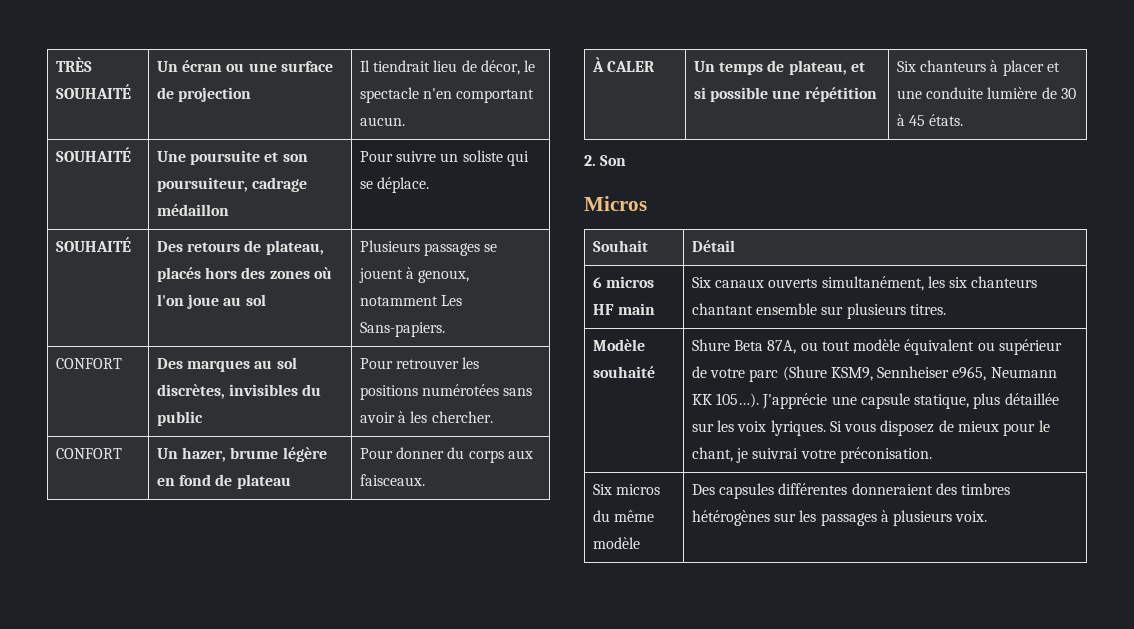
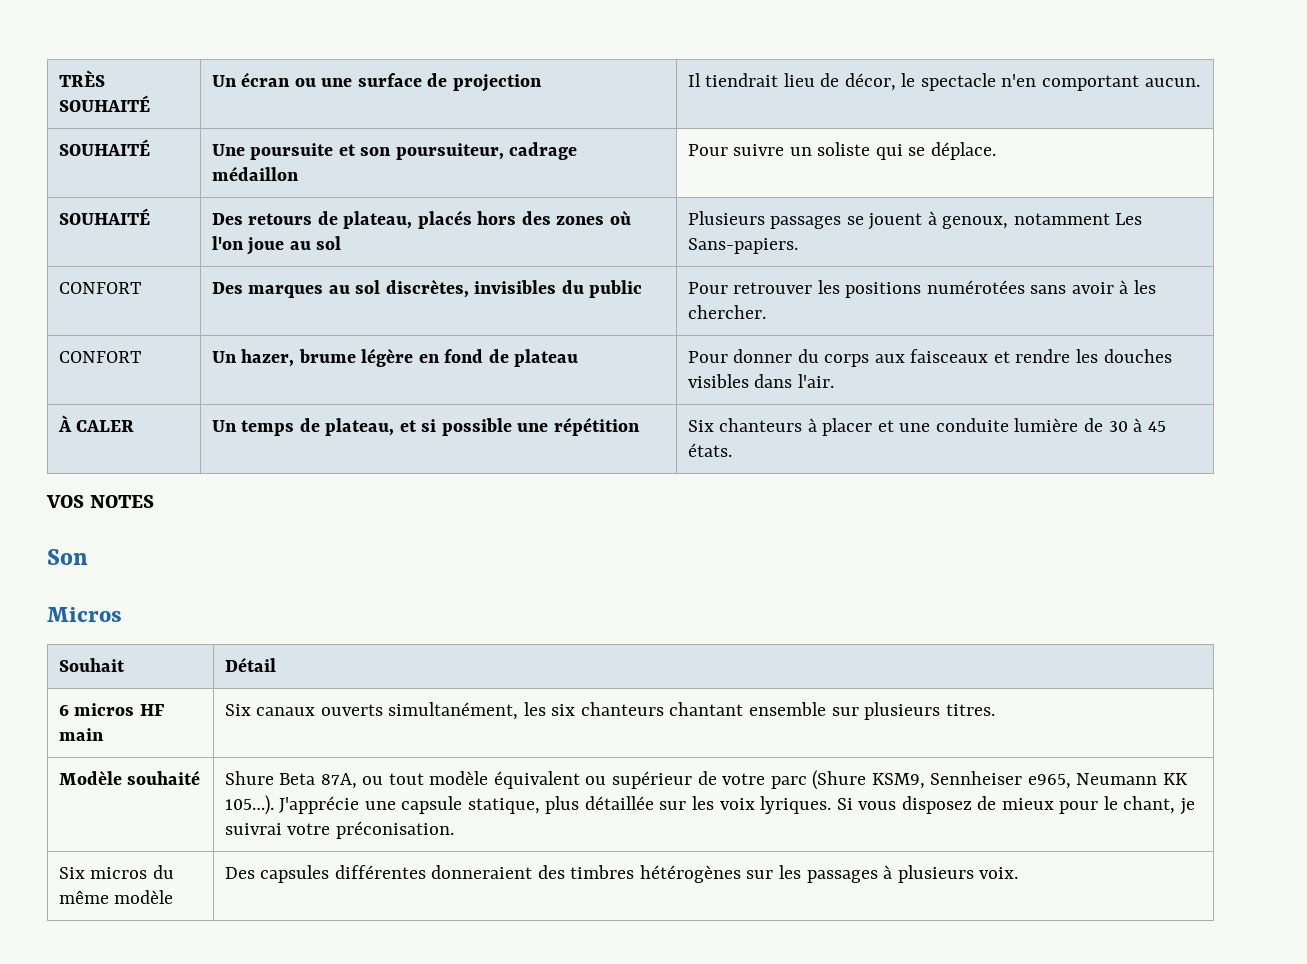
[359,474,425,486] faisceaux. -> [910,349,1172,363] [687,374,834,388] faisceaux et rendre les douches visibles dans l'air.
[584,155,596,166] 2. -> [46,495,155,508] VOS NOTES //

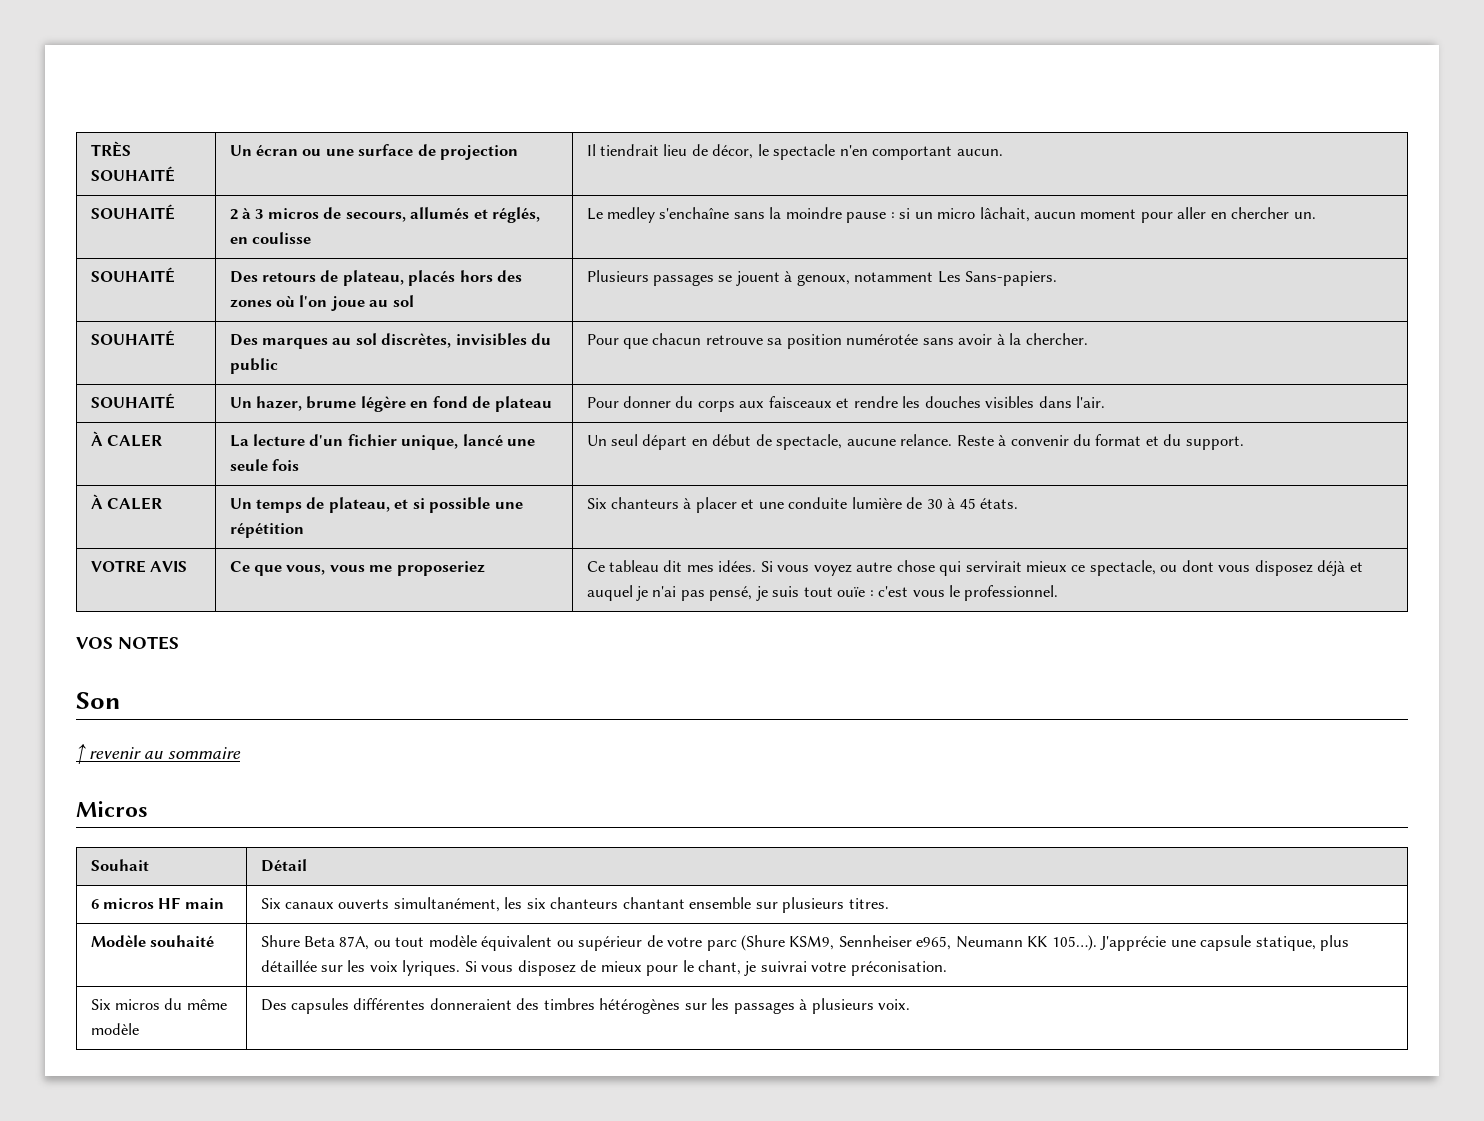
[211,142,578,160] [211,166,299,181] [687,142,996,160] Une poursuite et son poursuiteur, cadrage médaillon | Pour suivre un soliste qui se déplace. -> [229,207,541,223] [229,232,311,244] [586,207,1316,223] 2 à 3 micros de secours, allumés et réglés, en coulisse | Le medley s'enchaîne sans la moindre pause : si un micro lâchait, aucun moment pour aller en chercher un.
[58,282,141,294] CONFORT -> [90,330,175,346] SOUHAITÉ
[733,280,1025,298] retrouver les positions numérotées -> [622,333,919,349] que chacun retrouve sa position numérotée
[1133,280,1156,294] les -> [1009,333,1022,345] la
[58,351,141,363] CONFORT -> [90,393,175,409] SOUHAITÉ
(834, 381) none -> [90,431,162,447] [229,434,536,450] [229,459,299,471] [586,434,1244,450] // À CALER | La lecture d'un fichier unique, lancé une seule fois | Un seul départ en début de spectacle, aucune relance. Reste à convenir du format et du support.
(732, 450) none -> [90,560,187,573] [229,561,485,576] [586,560,1363,576] [586,585,1059,601] // VOTRE AVIS | Ce que vous, vous me proposeriez | Ce tableau dit mes idées. Si vous voyez autre chose qui servirait mieux ce spectacle, ou dont vous disposez déjà et auquel je n'ai pas pensé, je suis tout ouïe : c'est vous le professionnel.
(88, 557) none -> [76,744,241,764] // ↑ revenir au sommaire

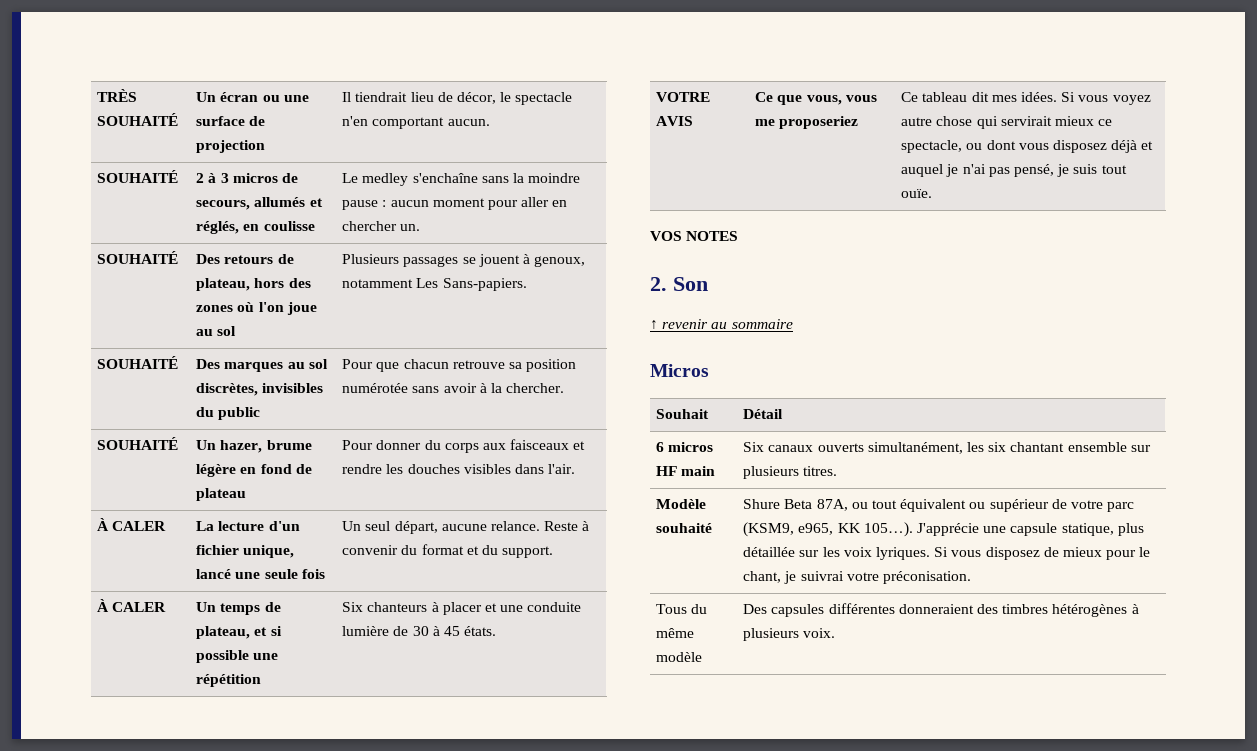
[899,207,1030,222] si un micro lâchait, -> (387, 203) none
[408,270,456,286] placés -> (251, 284) none
[642,434,843,450] départ en début de spectacle, -> [394,521,438,534] départ,
[837,585,1059,601] ouïe : c'est vous le professionnel. -> [901,189,933,198] ouïe.
(179, 643) none -> [650,277,667,291] 2.
[550,897,619,909] chanteurs -> (1007, 447) none
[428,935,477,947] modèle -> (898, 504) none
[740,935,1023,951] (Shure KSM9, Sennheiser e965, Neumann -> [743,522,834,537] (KSM9, e965,
[90,999,160,1010] Six micros -> [656,604,688,614] Tous
[684,998,795,1014] sur les passages -> (1128, 610) none

